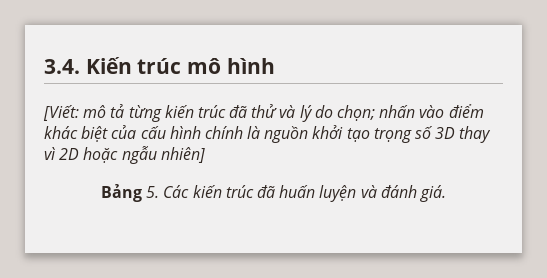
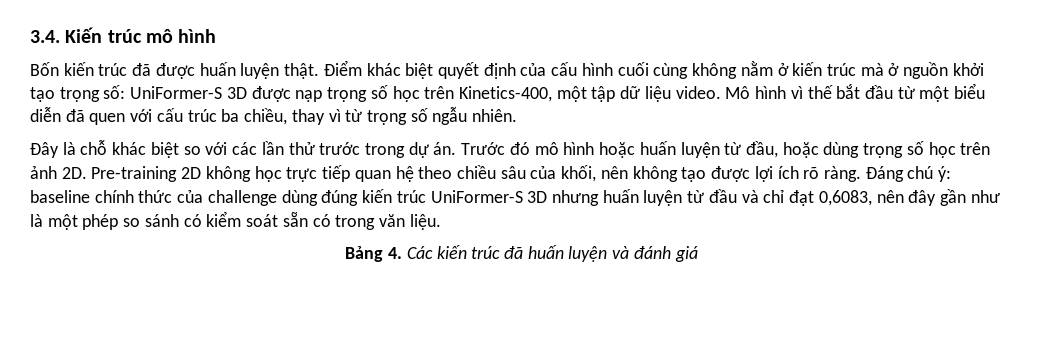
[43,104,484,122] [44,125,492,143] [44,146,205,164] [Viết: mô tả từng kiến trúc đã thử và lý do chọn; nhấn vào điểm khác biệt của cấu hình chính là nguồn khởi tạo trọng số 3D thay vì 2D hoặc ngẫu nhiên] -> [30,60,984,79] [30,83,986,102] [30,107,518,125] [30,140,991,158] [30,165,952,182] [30,189,1000,206] [30,211,441,230] Bốn kiến trúc đã được huấn luyện thật. Điểm khác biệt quyết định của cấu hình cuối cùng không nằm ở kiến trúc mà ở nguồn khởi tạo trọng số: UniFormer-S 3D được nạp trọng số học trên Kinetics-400, một tập dữ liệu video. Mô hình vì thế bắt đầu từ một biểu diễn đã quen với cấu trúc ba chiều, thay vì từ trọng số ngẫu nhiên. // Đây là chỗ khác biệt so với các lần thử trước trong dự án. Trước đó mô hình hoặc huấn luyện từ đầu, hoặc dùng trọng số học trên ảnh 2D. Pre-training 2D không học trực tiếp quan hệ theo chiều sâu của khối, nên không tạo được lợi ích rõ ràng. Đáng chú ý: baseline chính thức của challenge dùng đúng kiến trúc UniFormer-S 3D nhưng huấn luyện từ đầu và chỉ đạt 0,6083, nên đây gần như là một phép so sánh có kiểm soát sẵn có trong văn liệu.
[146,186,160,198] 5. -> [388,247,403,259] 4.
[419,185,446,202] giá. -> [674,246,698,262] giá

